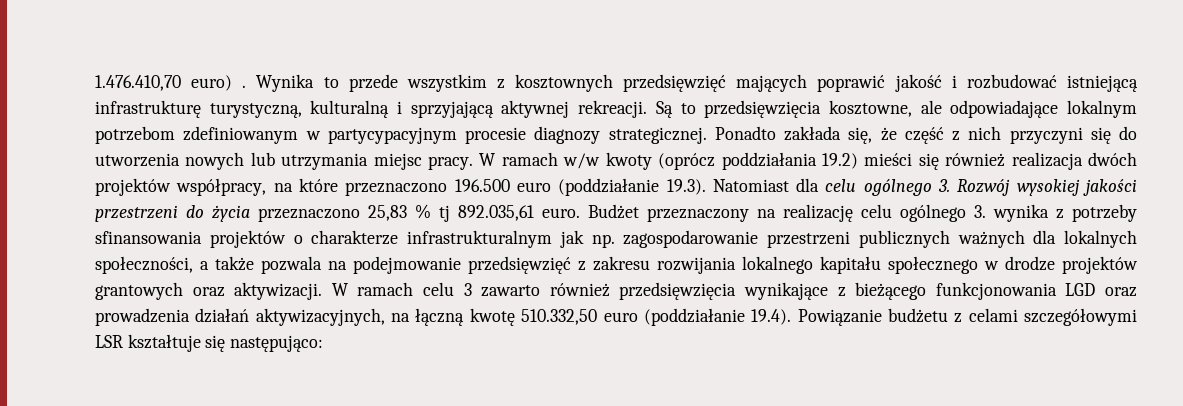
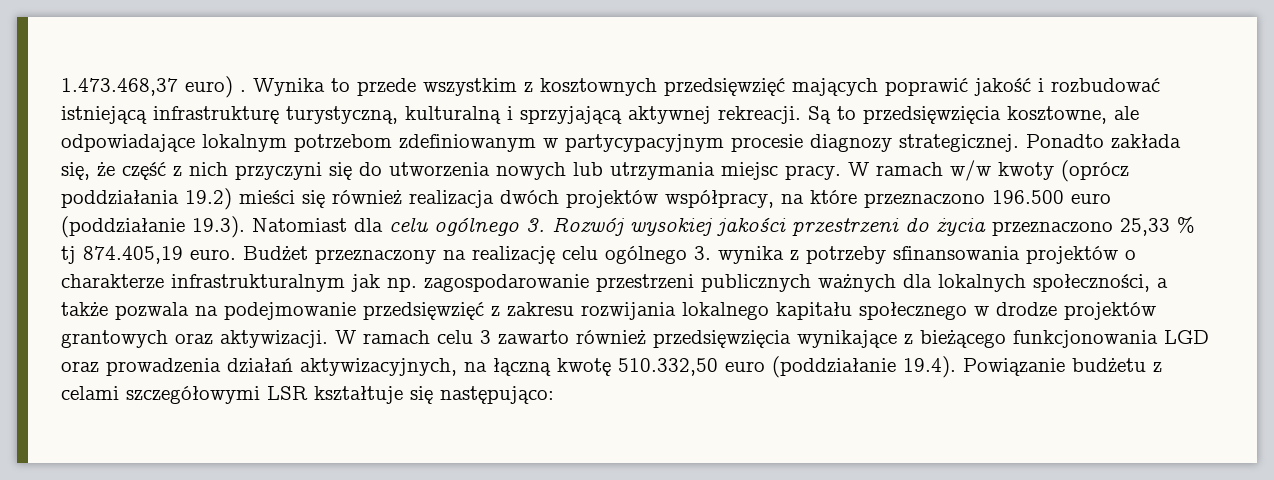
[95,75,181,91] 1.476.410,70 -> [61,78,178,96] 1.473.468,37
[368,205,407,221] 25,83 -> [1120,218,1170,236] 25,33
[458,205,534,221] 892.035,61 -> [83,246,183,264] 874.405,19

